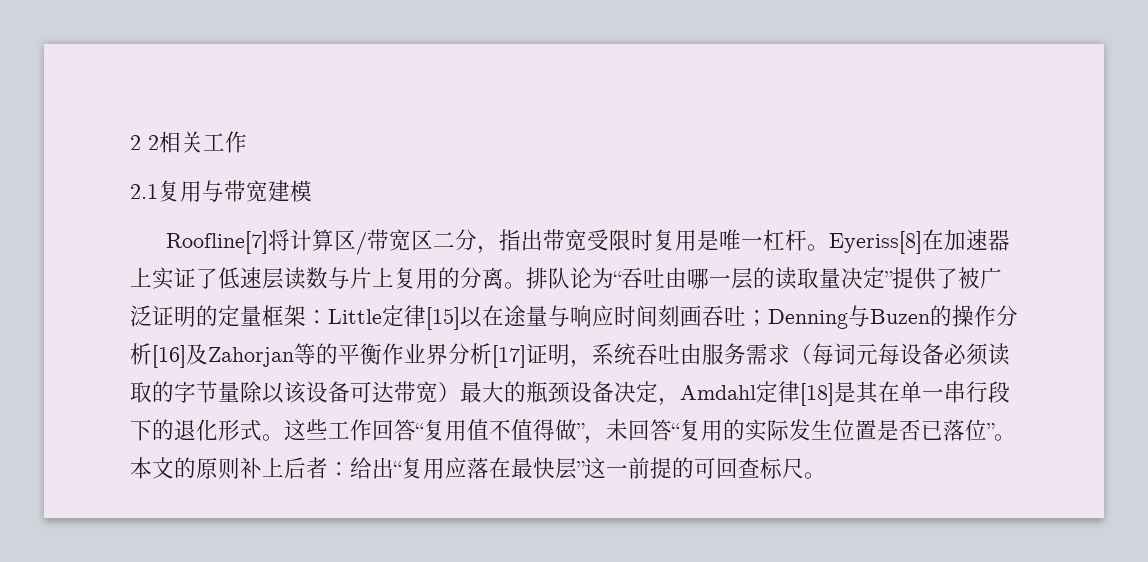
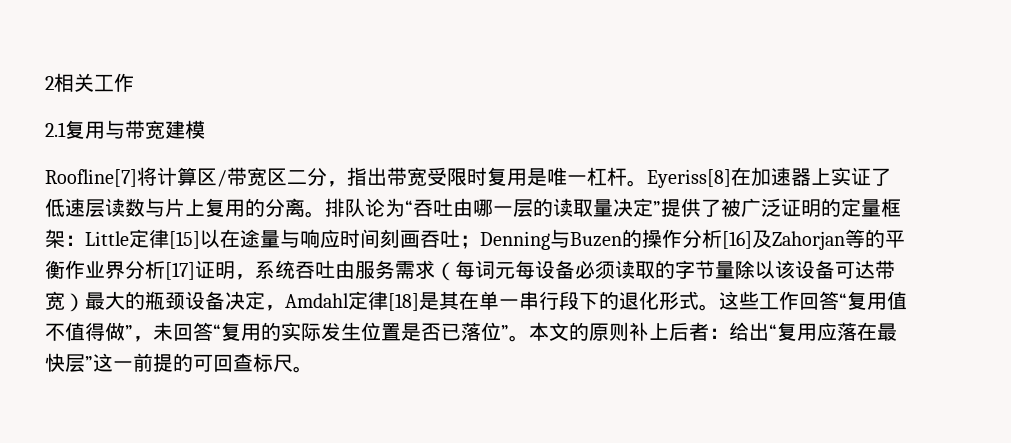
[130,135,159,150] 2 2 -> [45,76,54,90] 2

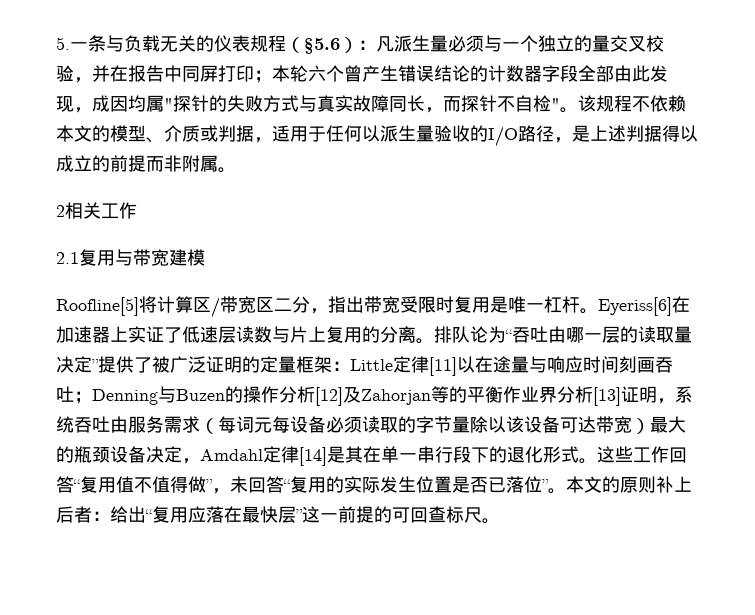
(45, 83) none -> [56,35,664,54] [56,65,668,83] [56,95,686,113] [56,125,698,147] [56,155,236,173] 5.一条与负载无关的仪表规程（§5.6）：凡派生量必须与一个独立的量交叉校验，并在报告中同屏打印；本轮六个曾产生错误结论的计数器字段全部由此发现，成因均属"探针的失败方式与真实故障同长，而探针不自检"。该规程不依赖本文的模型、介质或判据，适用于任何以派生量验收的I/O路径，是上述判据得以成立的前提而非附属。 //
[45,169,137,187] Roofline[7] -> [56,297,139,316] Roofline[5]
[647,169,731,188] Eyeriss[8] -> [598,297,672,316] Eyeriss[6]
[169,231,200,249] [15] -> [429,357,457,376] [11]
[722,231,752,249] [16] -> [315,387,343,406] [12]
[165,262,195,280] [17] -> [593,387,621,406] [13]
[388,293,419,311] [18] -> [299,447,327,466] [14]

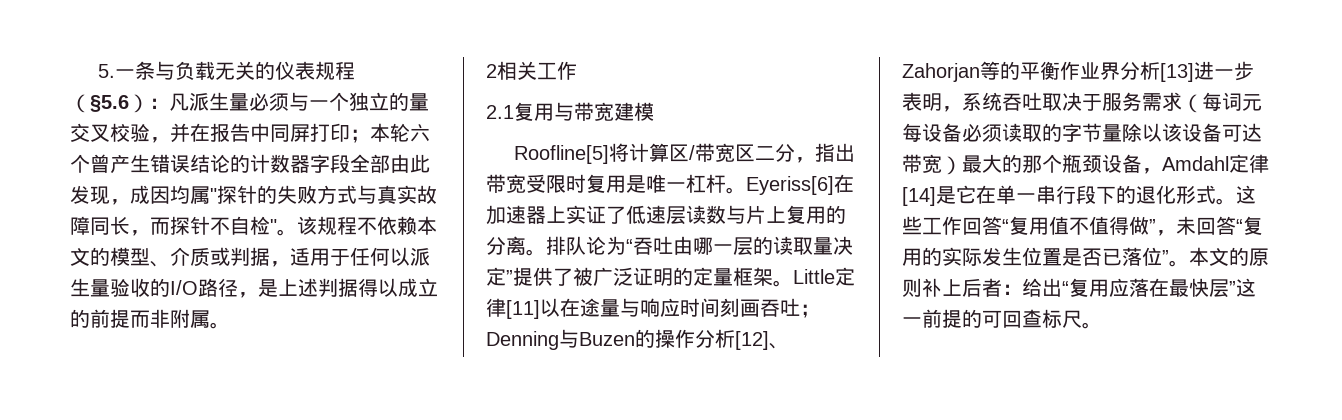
[332,361,350,371] ： -> [773,280,793,287] 。
[343,387,361,403] 及 -> [769,343,789,349] 、
[621,386,639,402] 证 -> [1194,61,1254,81] [902,92,922,111] 进一步表
[110,416,128,433] 由 -> [1042,92,1102,111] 取决于
(74, 454) none -> [1022,154,1062,173] 那个
[146,446,182,463] 决定 -> (1142, 163) none
[345,446,363,463] 其 -> [956,185,976,204] 它

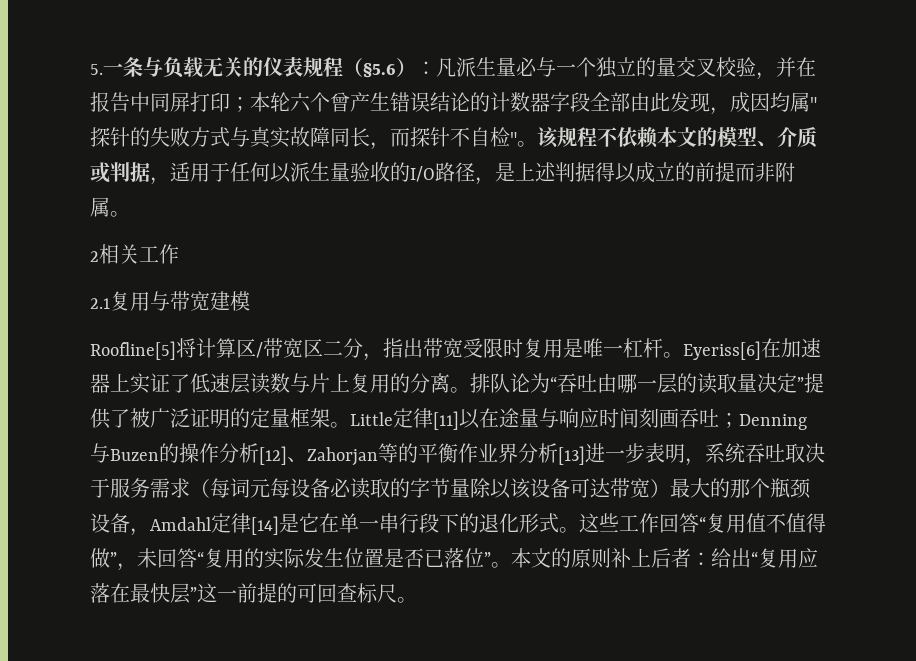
[269,93,289,111] 须 -> (537, 66) none
[982,124,1002,142] 须 -> (351, 487) none

